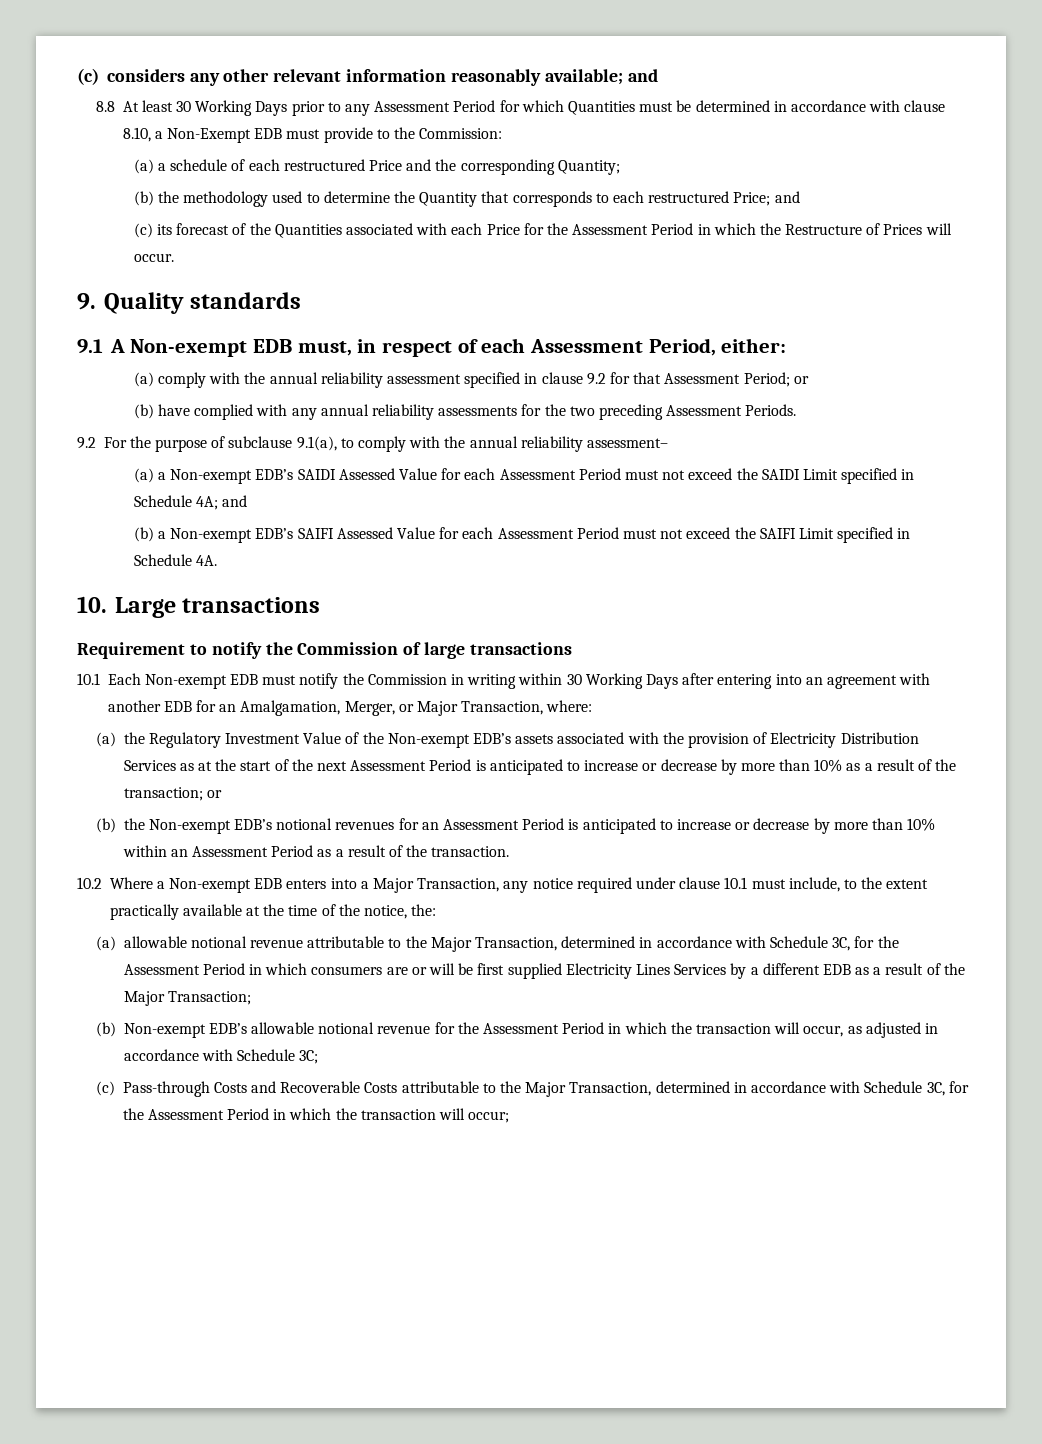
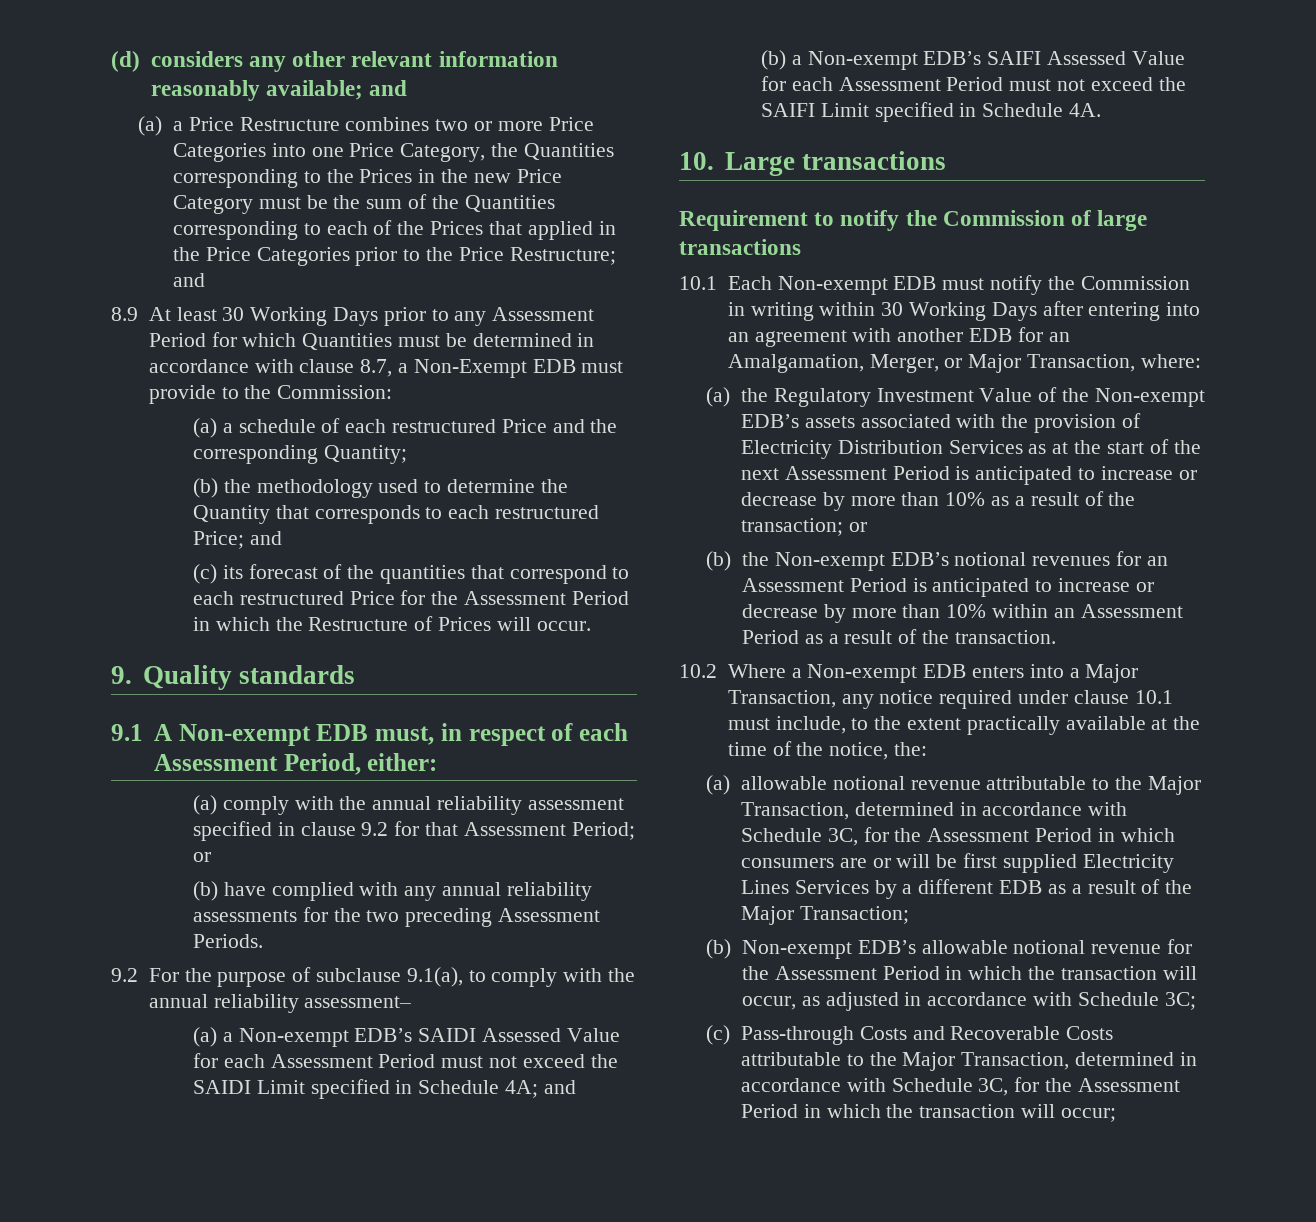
[77,68,99,85] (c) -> [111,51,140,72] (d)
[95,101,115,112] 8.8 -> [138,116,594,136] [173,143,614,162] [173,169,562,188] [173,194,555,214] [173,220,616,240] [173,247,616,266] [173,273,206,287] [111,307,138,321] (a) a Price Restructure combines two or more Price Categories into one Price Category, the Quantities corresponding to the Prices in the new Price Category must be the sum of the Quantities corresponding to each of the Prices that applied in the Price Categories prior to the Price Restructure; and // 8.9
[122,127,151,142] 8.10, -> [360,359,393,377] 8.7,
[274,223,483,238] Quantities associated with each -> [379,565,630,584] [192,591,344,605] quantities that correspond to each restructured

